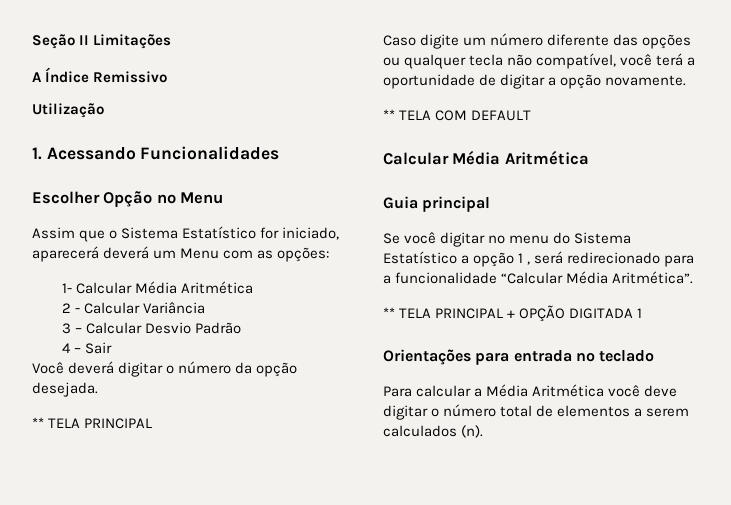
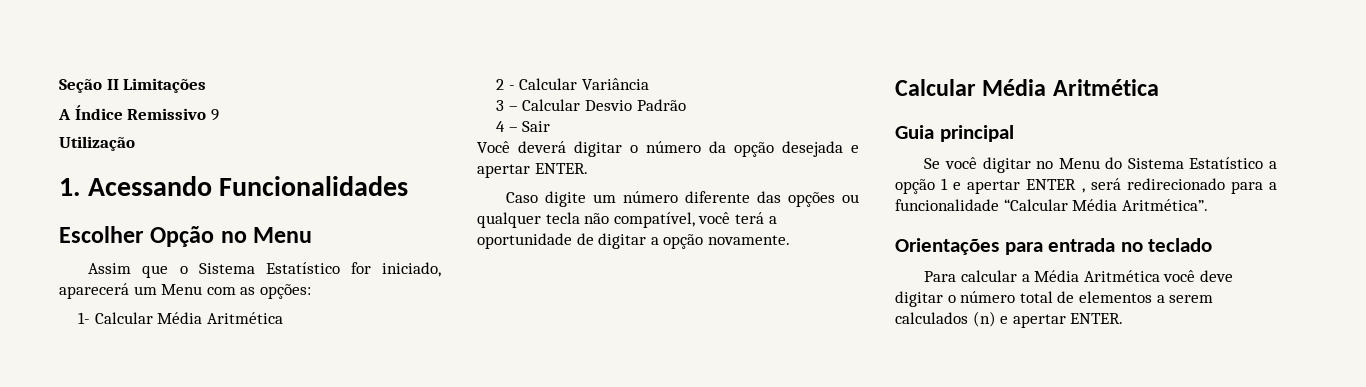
(168, 77) none -> [210,109,219,121] 9
[103,246,150,259] deverá -> (129, 291) none
[32,382,98,397] [32,417,153,429] desejada. // ** TELA PRINCIPAL -> [782,141,859,157] [477,163,588,178] desejada e apertar ENTER.
[383,109,532,121] // ** TELA COM DEFAULT -> (790, 240) none
[509,235,550,244] menu -> [1058,158,1100,169] Menu
(524, 258) none -> [953,179,1077,194] e apertar ENTER
[383,305,643,322] // ** TELA PRINCIPAL + OPÇÃO DIGITADA 1 -> (1208, 205) none
[461,425,484,438] (n). -> [972,311,1124,328] (n) e apertar ENTER.

